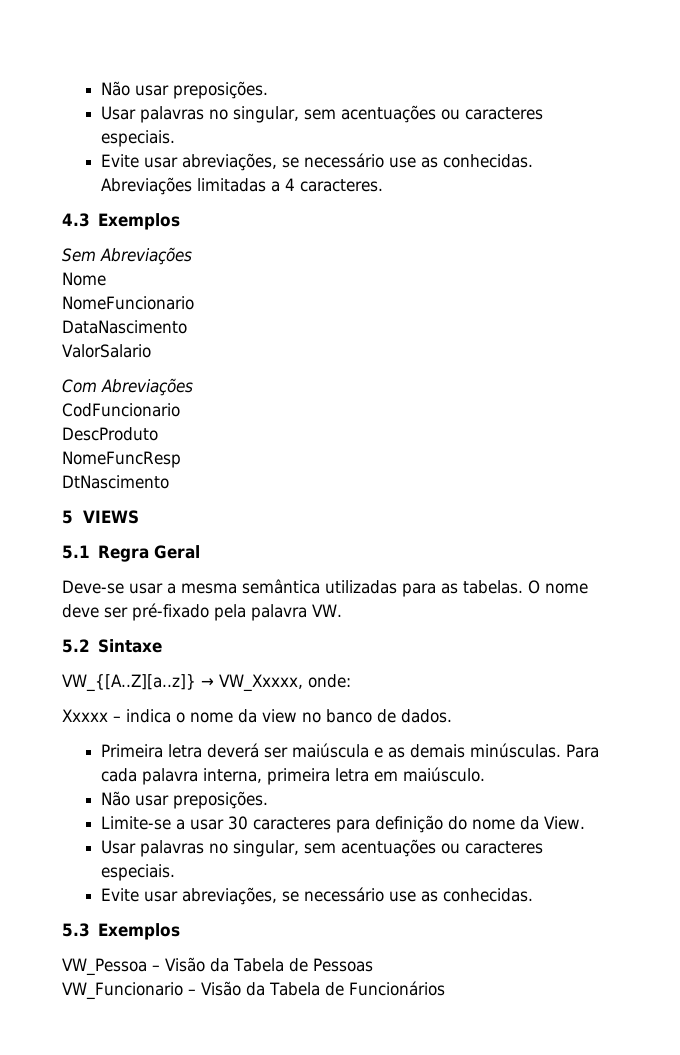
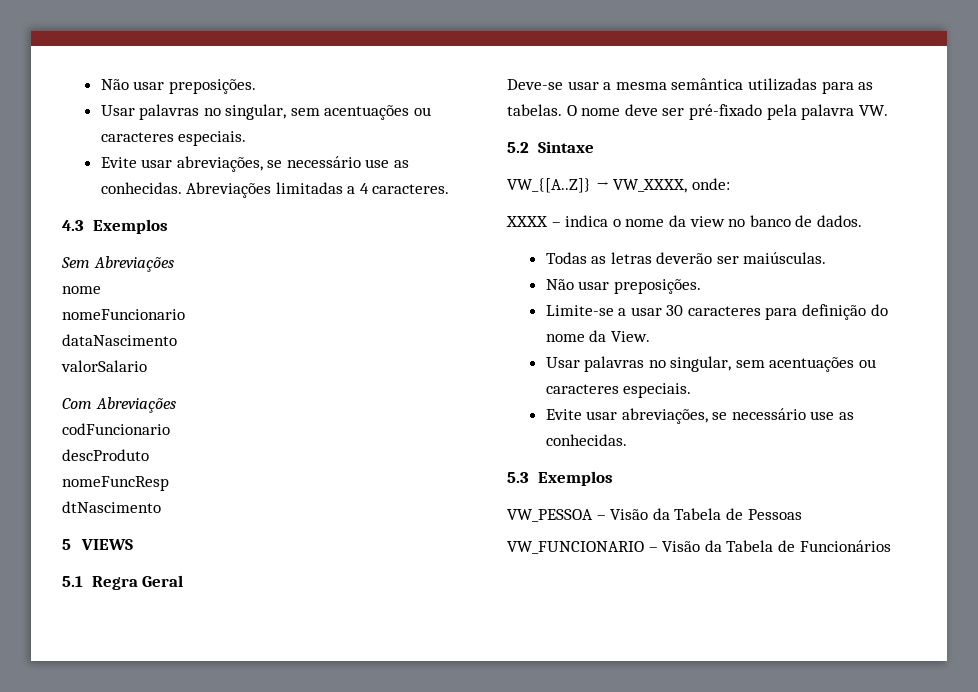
[62,272,106,286] [62,296,194,310] [62,320,187,334] [62,344,151,358] [62,378,193,396] [62,403,180,417] [62,427,158,441] [62,451,181,468] [62,475,169,489] Nome // NomeFuncionario // DataNascimento // ValorSalario // Com Abreviações // CodFuncionario // DescProduto // NomeFuncResp // DtNascimento -> [62,286,101,294] [62,309,185,320] [62,334,177,346] [61,360,147,372] [62,397,176,413] [62,423,170,435] [62,449,149,461] [62,476,169,491] [62,501,161,513] nome // nomeFuncionario // dataNascimento // valorSalario // Com Abreviações // codFuncionario // descProduto // nomeFuncResp // dtNascimento
[62,674,303,692] VW_{[A..Z][a..z]} → VW_Xxxxx, -> [507,178,688,193] VW_{[A..Z]} → VW_XXXX,
[62,709,108,722] Xxxxx -> [506,216,548,227] XXXX
[100,743,599,758] [100,767,485,785] Primeira letra deverá ser maiúscula e as demais minúsculas. Para cada palavra interna, primeira letra em maiúsculo. -> [545,252,827,264] Todas as letras deverão ser maiúsculas.
[62,958,147,976] VW_Pessoa -> [507,509,593,522] VW_PESSOA
[62,982,183,1000] VW_Funcionario -> [507,541,644,554] VW_FUNCIONARIO

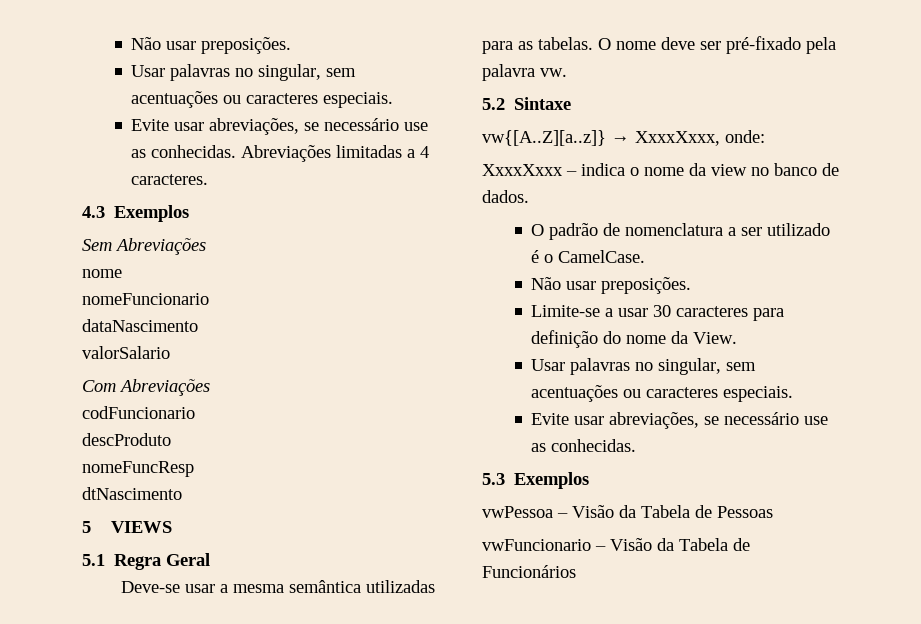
[858,105,888,116] VW. -> [540,68,567,77] vw.
[507,178,688,193] VW_{[A..Z]} → VW_XXXX, -> [482,130,720,146] vw{[A..Z][a..z]} → XxxxXxxx,
[506,216,548,227] XXXX -> [482,164,563,176] XxxxXxxx
[545,252,827,264] Todas as letras deverão ser maiúsculas. -> [531,223,831,240] [531,250,646,263] O padrão de nomenclatura a ser utilizado é o CamelCase.
[507,509,593,522] VW_PESSOA -> [482,506,553,518] vwPessoa
[507,541,644,554] VW_FUNCIONARIO -> [482,539,591,551] vwFuncionario

